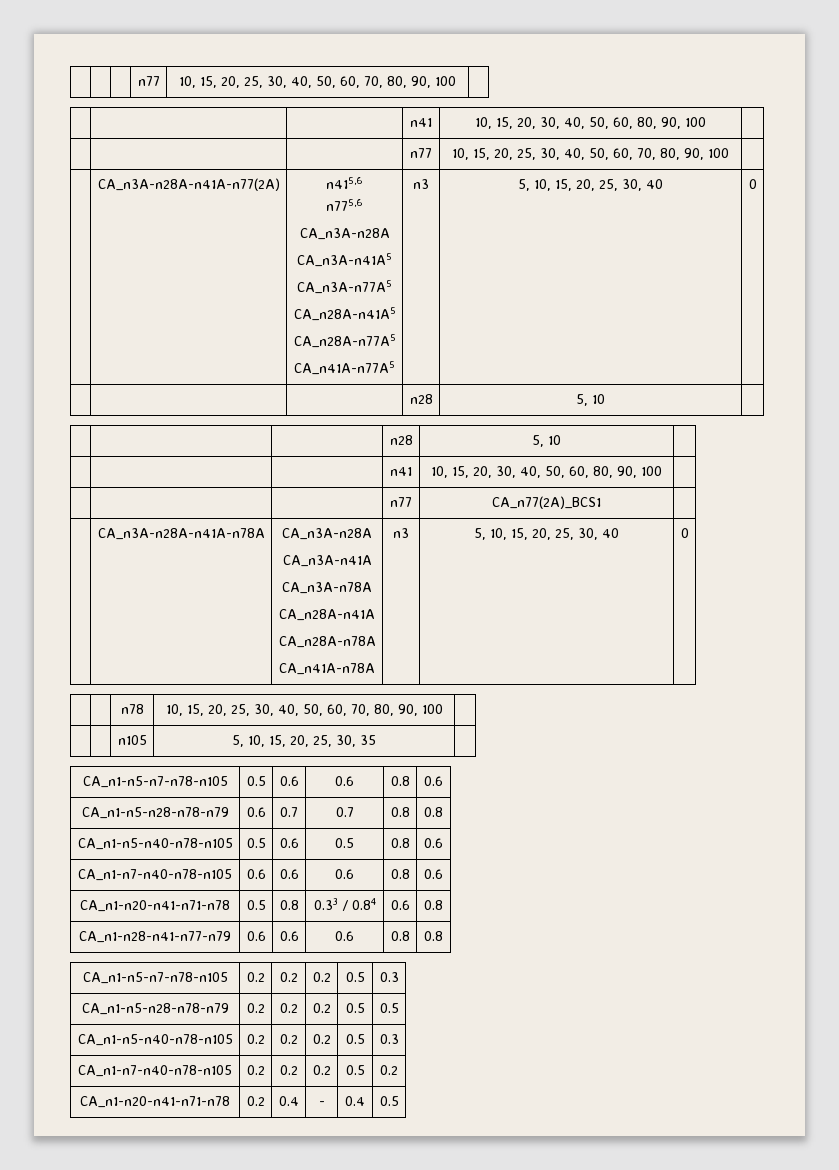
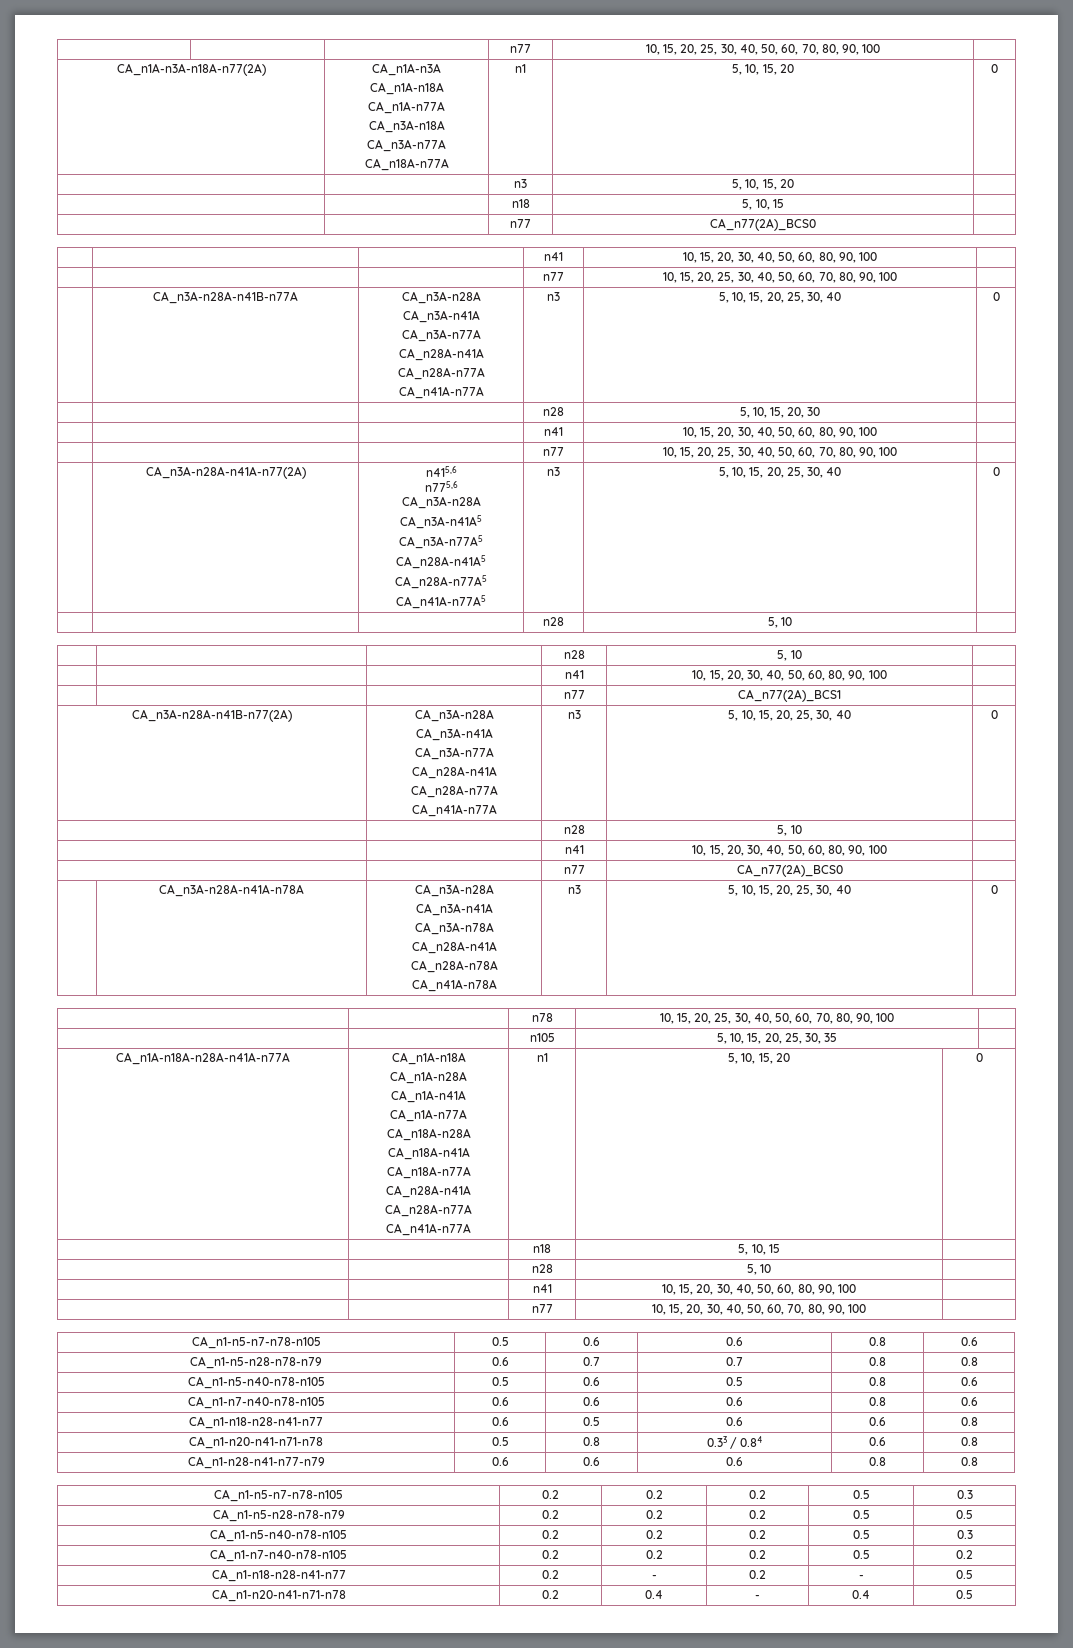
(456, 81) none -> [116,63,266,76] [372,63,442,76] [369,82,444,95] [368,101,446,114] [368,120,445,133] [367,139,447,152] [364,158,449,171] [515,64,526,73] [732,64,794,75] [991,64,998,73] [514,179,527,188] [732,179,794,190] [511,199,530,208] [742,199,784,210] [510,219,531,228] [710,218,816,231] [544,252,563,261] [682,252,878,263] [543,272,564,281] [662,272,898,283] [153,291,298,304] [401,291,481,304] [402,310,480,323] [401,329,481,342] [398,348,484,361] [397,367,485,380] [398,386,484,399] [547,292,560,301] [718,292,842,303] [992,292,1000,301] [543,407,564,416] [739,407,821,418] // CA_n1A-n3A-n18A-n77(2A) | CA_n1A-n3A // CA_n1A-n18A // CA_n1A-n77A // CA_n3A-n18A // CA_n3A-n77A // CA_n18A-n77A | n1 | 5, 10, 15, 20 | 0 // | | n3 | 5, 10, 15, 20 | // | | n18 | 5, 10, 15 | // | | n77 | CA_n77(2A)_BCS0 | // | | | n41 | 10, 15, 20, 30, 40, 50, 60, 80, 90, 100 | // | | | n77 | 10, 15, 20, 25, 30, 40, 50, 60, 70, 80, 90, 100 | // | CA_n3A-n28A-n41B-n77A | CA_n3A-n28A // CA_n3A-n41A // CA_n3A-n77A // CA_n28A-n41A // CA_n28A-n77A // CA_n41A-n77A | n3 | 5, 10, 15, 20, 25, 30, 40 | 0 // | | | n28 | 5, 10, 15, 20, 30 |
(601, 502) none -> [132,709,292,722] [414,709,494,722] [415,728,493,741] [414,747,494,760] [411,766,497,779] [410,785,498,798] [411,804,497,817] [567,710,581,719] [728,710,851,721] [990,710,998,719] [563,825,585,834] [777,825,802,836] [564,845,584,854] [692,845,887,856] [563,865,585,874] [736,864,843,877] // CA_n3A-n28A-n41B-n77(2A) | CA_n3A-n28A // CA_n3A-n41A // CA_n3A-n77A // CA_n28A-n41A // CA_n28A-n77A // CA_n41A-n77A | n3 | 5, 10, 15, 20, 25, 30, 40 | 0 // | | n28 | 5, 10 | // | | n41 | 10, 15, 20, 30, 40, 50, 60, 80, 90, 100 | // | | n77 | CA_n77(2A)_BCS0 |
(376, 740) none -> [116,1052,290,1065] [391,1052,466,1065] [390,1071,468,1084] [391,1090,467,1103] [390,1109,468,1122] [386,1128,471,1141] [387,1147,470,1160] [386,1166,471,1179] [386,1185,472,1198] [385,1204,473,1217] [386,1223,472,1236] [536,1053,548,1062] [728,1053,790,1064] [975,1053,983,1062] [533,1244,551,1253] [738,1244,780,1255] [531,1264,553,1273] [746,1264,772,1275] [532,1284,552,1293] [661,1284,857,1295] [531,1304,553,1313] [651,1304,867,1315] // CA_n1A-n18A-n28A-n41A-n77A | CA_n1A-n18A // CA_n1A-n28A // CA_n1A-n41A // CA_n1A-n77A // CA_n18A-n28A // CA_n18A-n41A // CA_n18A-n77A // CA_n28A-n41A // CA_n28A-n77A // CA_n41A-n77A | n1 | 5, 10, 15, 20 | 0 // | | n18 | 5, 10, 15 | // | | n28 | 5, 10 | // | | n41 | 10, 15, 20, 30, 40, 50, 60, 80, 90, 100 | // | | n77 | 10, 15, 20, 30, 40, 50, 60, 70, 80, 90, 100 |
(443, 874) none -> [189,1416,323,1429] [491,1417,509,1426] [583,1417,600,1426] [726,1417,743,1426] [869,1417,886,1426] [960,1417,978,1426] // CA_n1-n18-n28-n41-n77 | 0.6 | 0.5 | 0.6 | 0.6 | 0.8
(398, 1070) none -> [211,1569,346,1582] [542,1570,559,1579] [651,1575,657,1579] [749,1570,766,1579] [858,1575,864,1579] [956,1570,973,1579] // CA_n1-n18-n28-n41-n77 | 0.2 | - | 0.2 | - | 0.5

